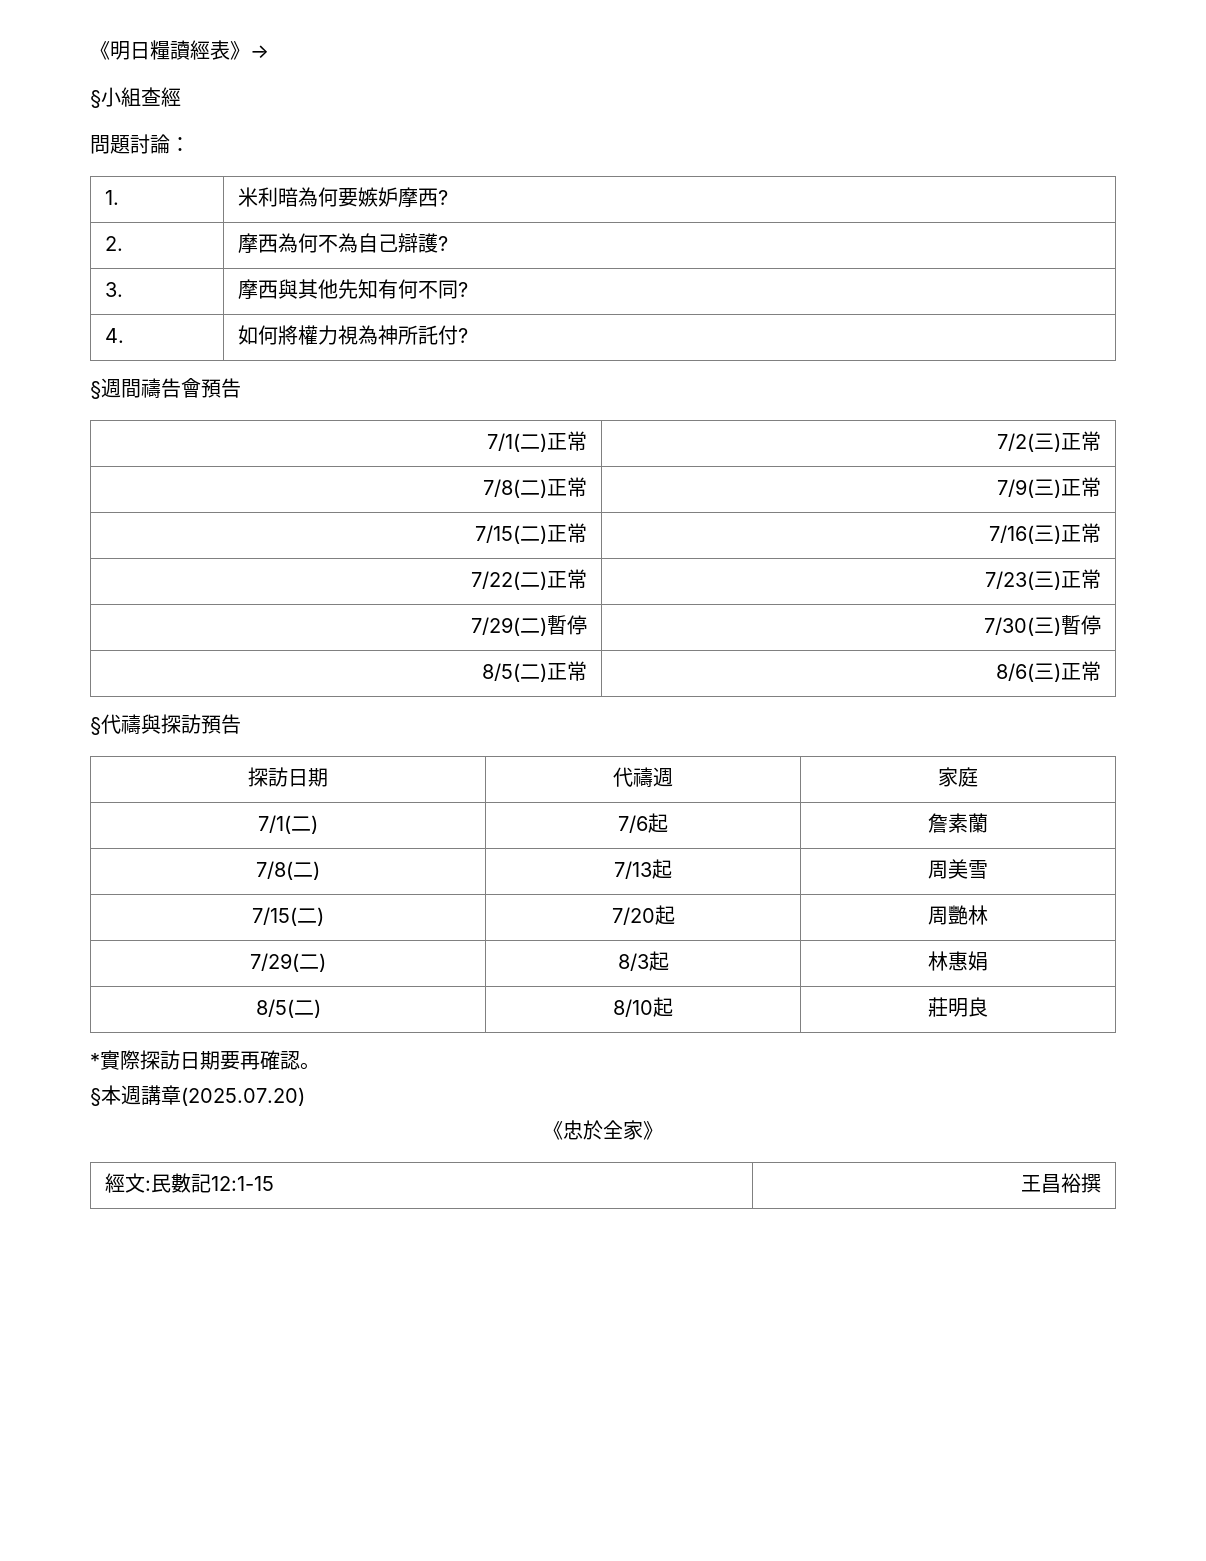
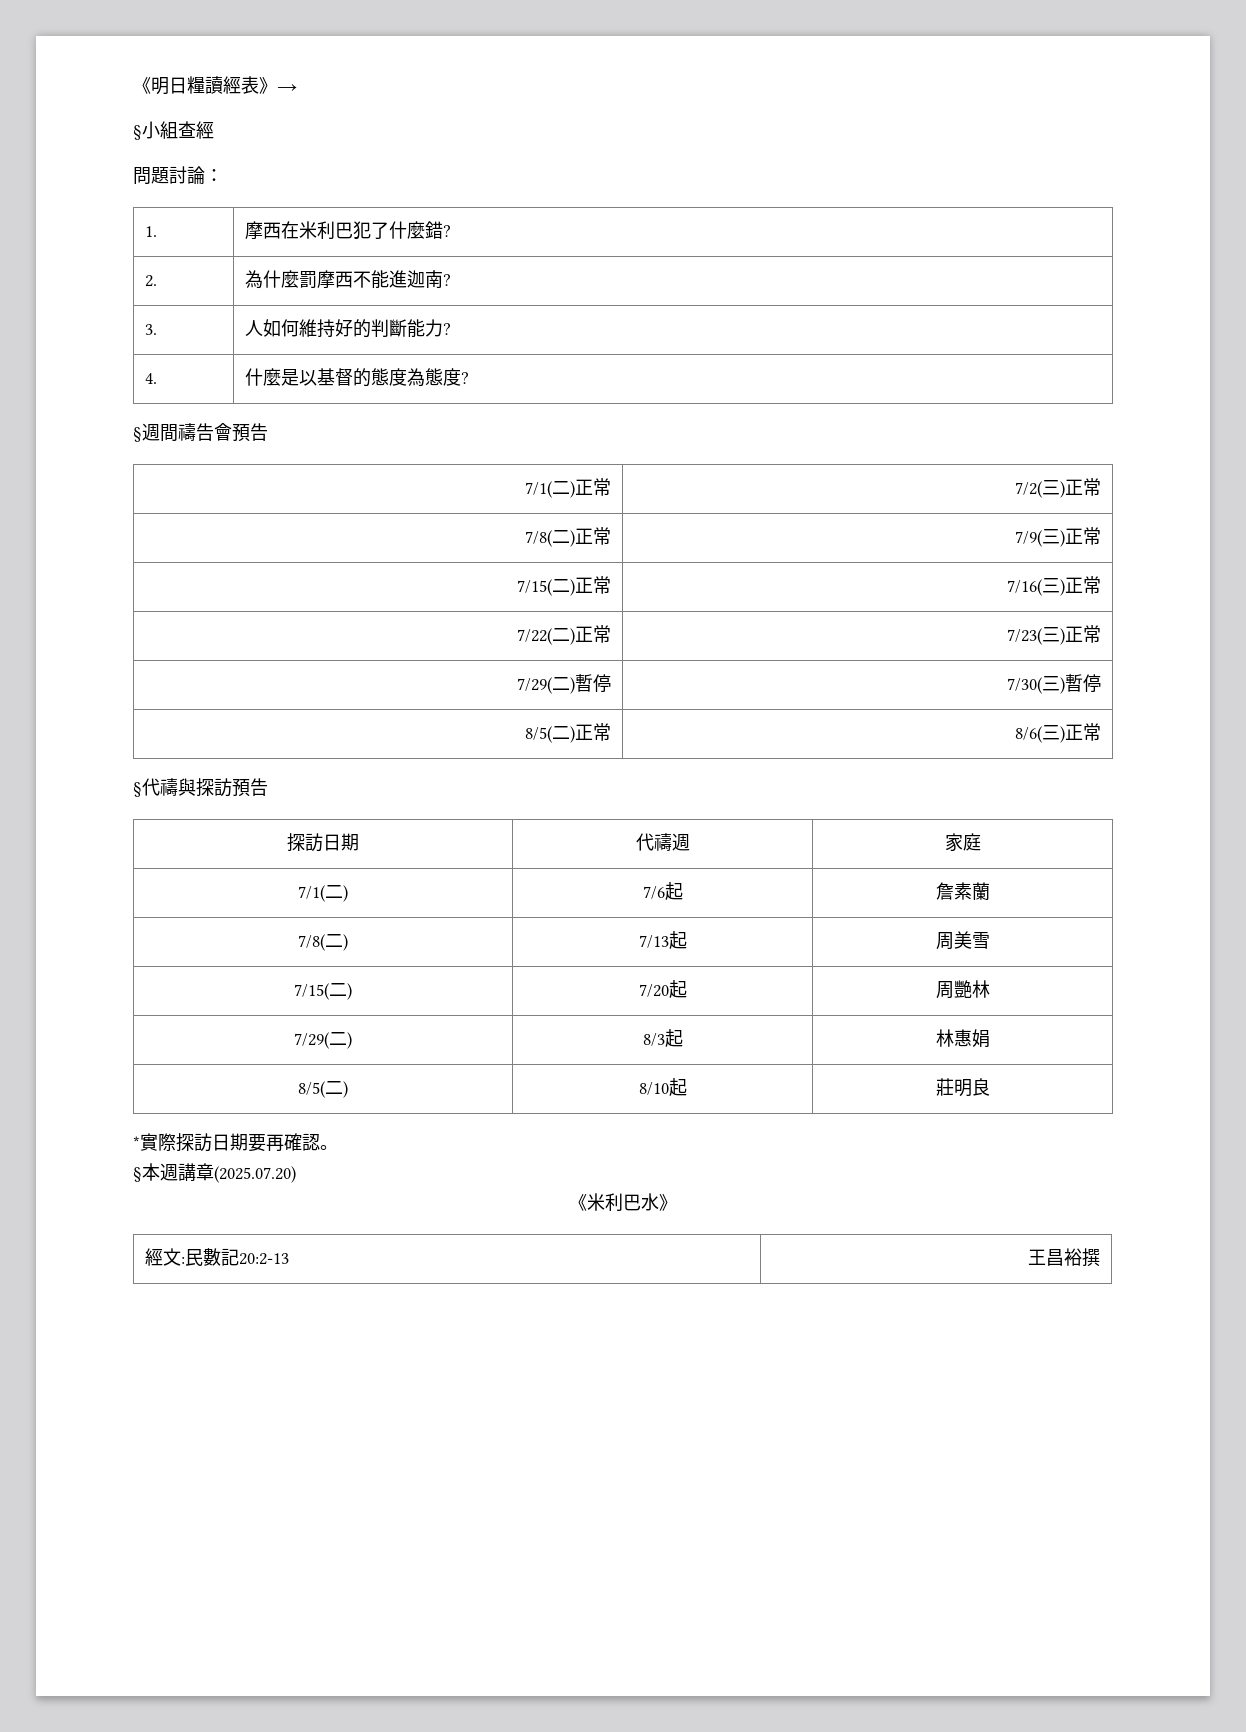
[238,187,449,208] [105,236,124,251] [238,233,449,254] [105,282,124,297] [238,279,469,300] [105,328,125,343] [238,325,459,345] 米利暗為何要嫉妒摩西? // 2. | 摩西為何不為自己辯護? // 3. | 摩西與其他先知有何不同? // 4. | 如何將權力視為神所託付 -> [245,221,452,240] [145,275,158,287] [245,270,452,289] [145,324,158,335] [245,319,452,338] [145,373,158,384] [245,368,462,387] 摩西在米利巴犯了什麼錯? // 2. | 為什麼罰摩西不能進迦南? // 3. | 人如何維持好的判斷能力? // 4. | 什麼是以基督的態度為態度
[563,1120,643,1140] 忠於全家 -> [587,1193,659,1211] 米利巴水
[211,1176,275,1191] 12:1-15 -> [239,1253,290,1265] 20:2-13

